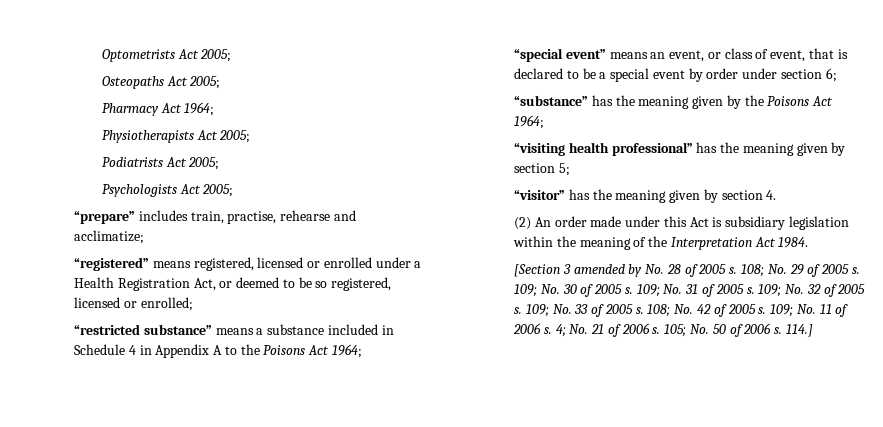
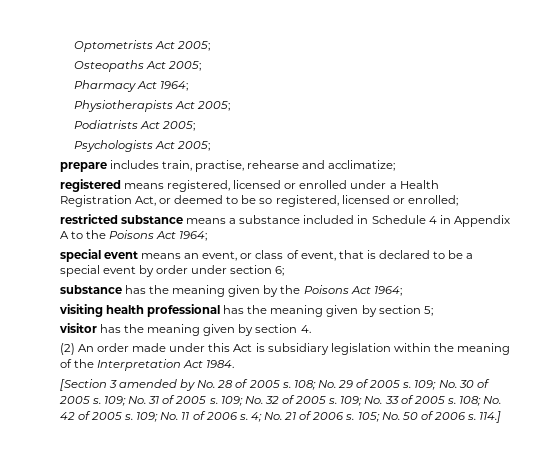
[73,211,135,224] “prepare” -> [59,162,107,172] prepare
[73,257,149,271] “registered” -> [59,179,121,192] registered
[73,324,212,335] “restricted substance” -> [59,214,183,224] restricted substance
[513,48,606,62] “special event” -> [59,249,138,262] special event
[513,95,588,106] “substance” -> [59,285,122,294] substance
[513,142,693,156] “visiting health professional” -> [58,304,221,317] visiting health professional
[513,190,565,200] “visitor” -> [58,323,97,333] visitor

